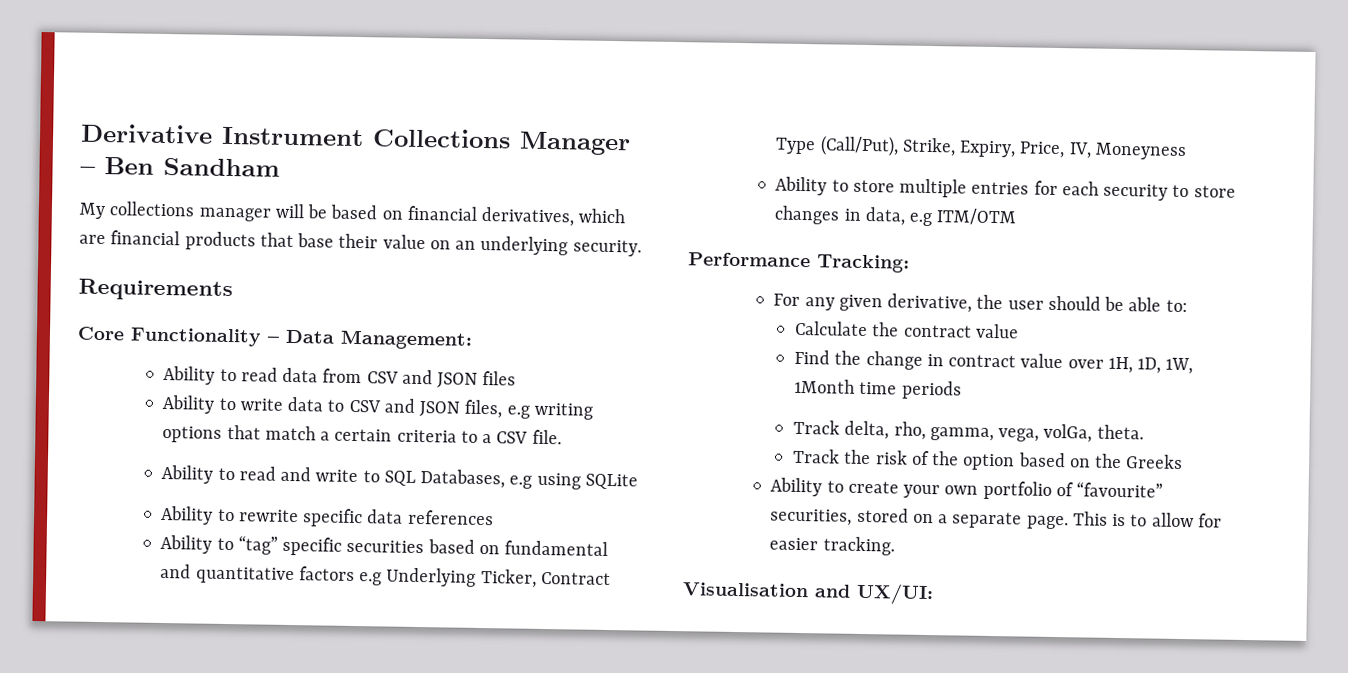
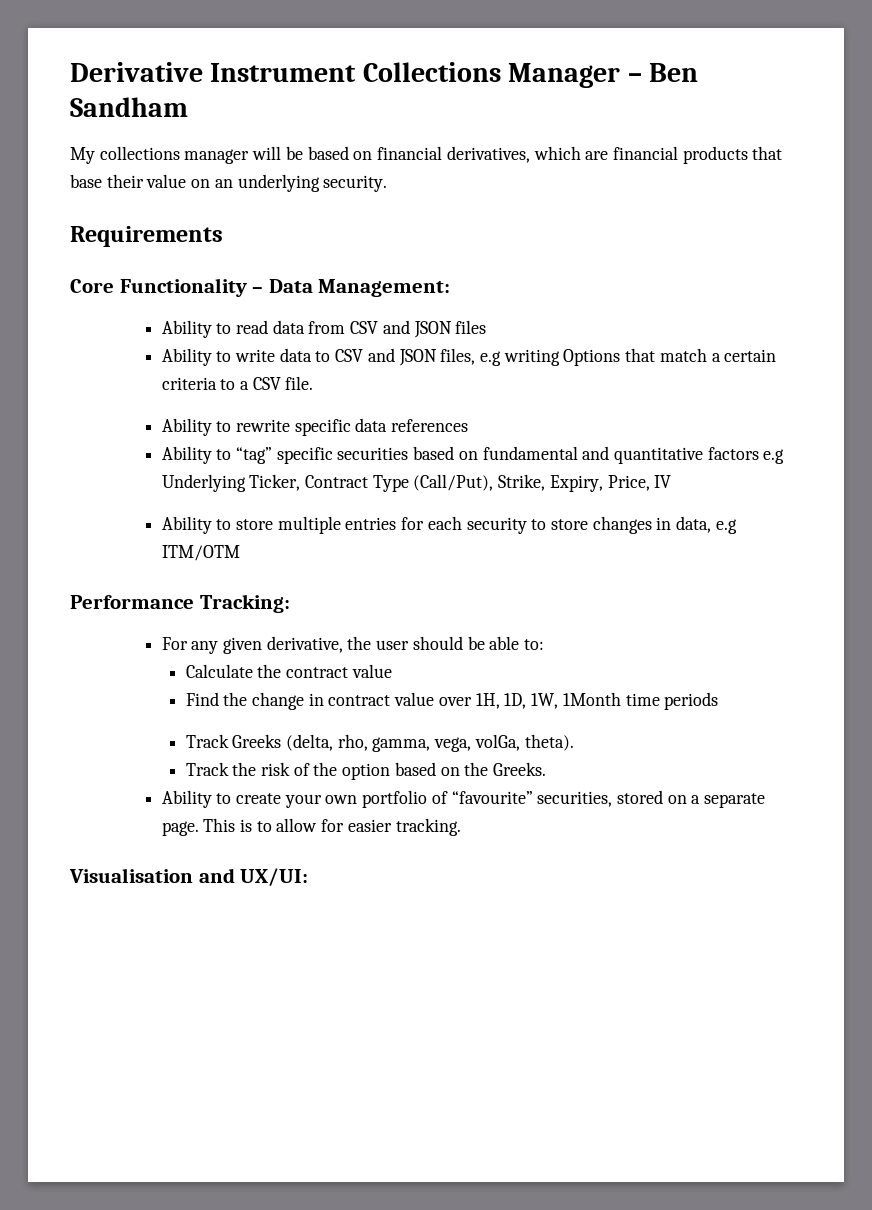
[162,425,223,443] options -> [563,349,621,366] Options
[161,464,638,490] // Ability to read and write to SQL Databases, e.g using SQLite -> (314, 383) none
[1068,142,1187,161] IV, Moneyness -> [654,475,672,488] IV
[844,420,890,440] delta, -> [232,734,334,751] Greeks (delta,
[1096,424,1144,440] theta. -> [524,734,574,751] theta).
[1125,454,1184,470] Greeks -> [493,762,547,776] Greeks.

